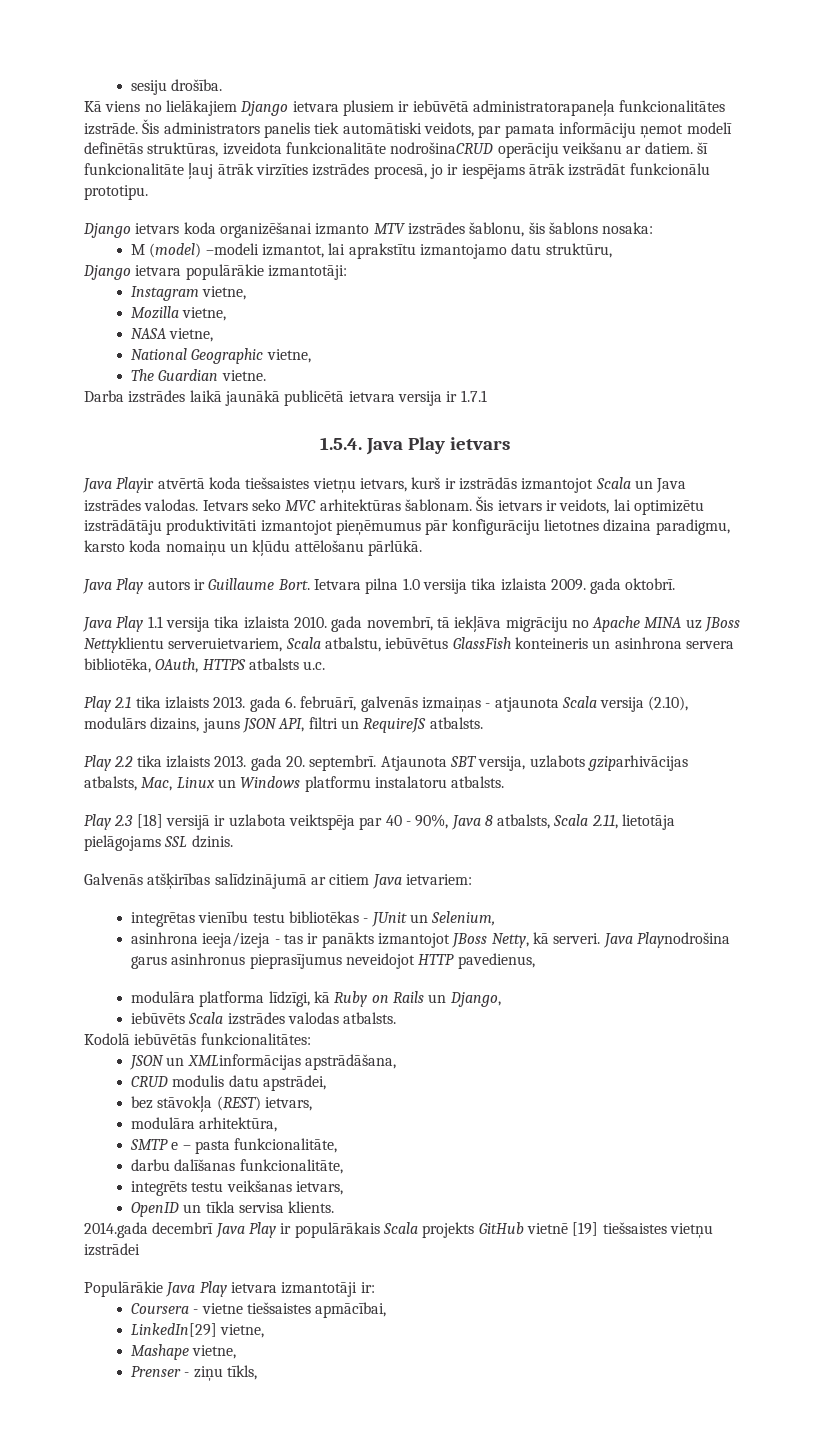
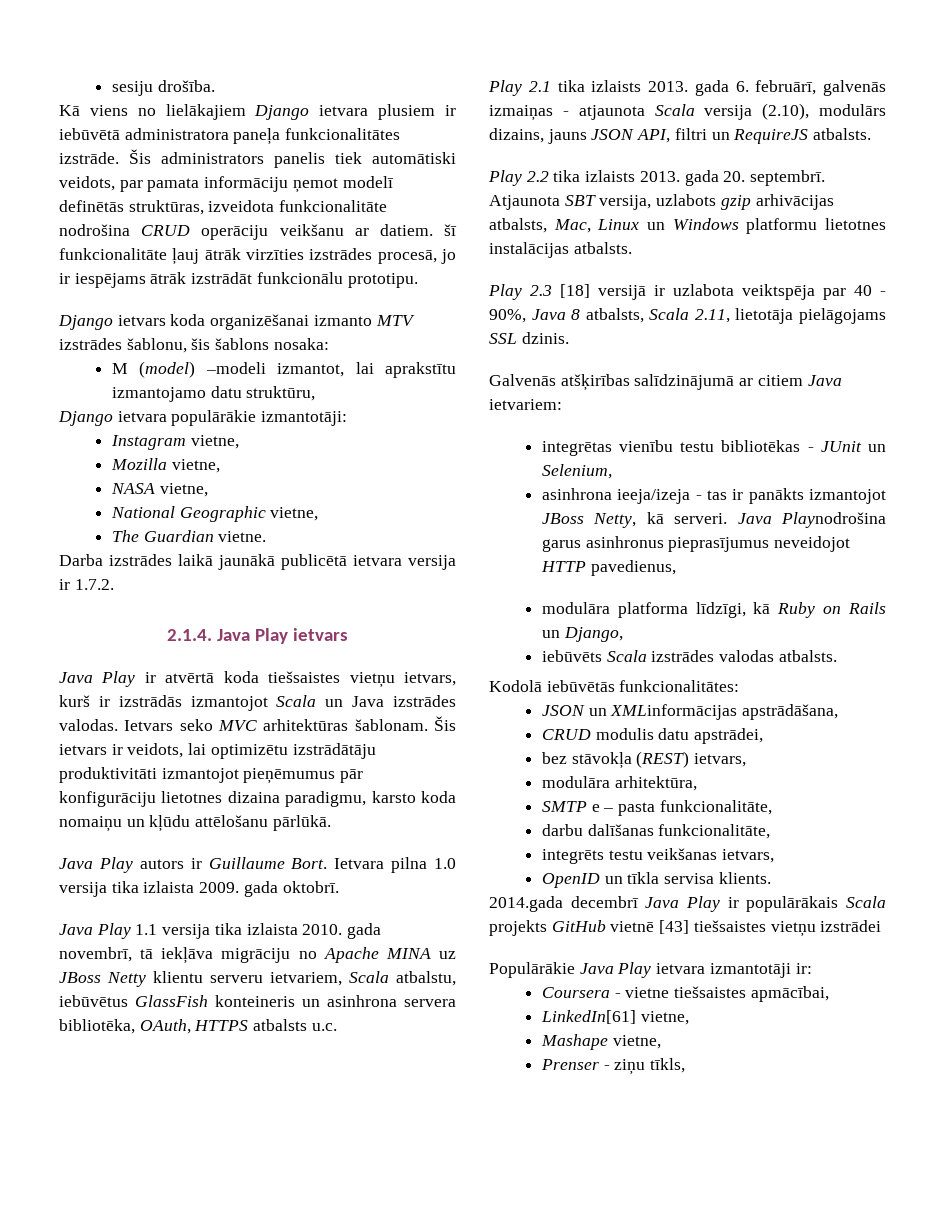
[472,100,615,116] administratorapaneļa -> [124,128,281,145] administratora paneļa
[390,142,494,154] nodrošinaCRUD -> [59,224,191,236] nodrošina CRUD
[460,390,487,402] [319,437,362,450] 1.7.1 // 1.5.4. -> [74,579,114,590] [167,629,213,641] 1.7.2. // 2.1.4.
[116,477,155,493] Playir -> [101,671,156,687] Play ir
[84,637,283,653] Nettyklientu serveruietvariem, -> [107,971,342,987] Netty klientu serveru ietvariem,
[587,755,688,771] gziparhivācijas -> [720,194,834,210] gzip arhivācijas
[374,776,447,788] instalatoru -> [825,218,886,230] [489,242,569,258] lietotnes instalācijas
[572,1222,599,1236] [19] -> [659,920,690,934] [43]
[130,1323,217,1337] LinkedIn[29] -> [540,1010,636,1024] LinkedIn[61]

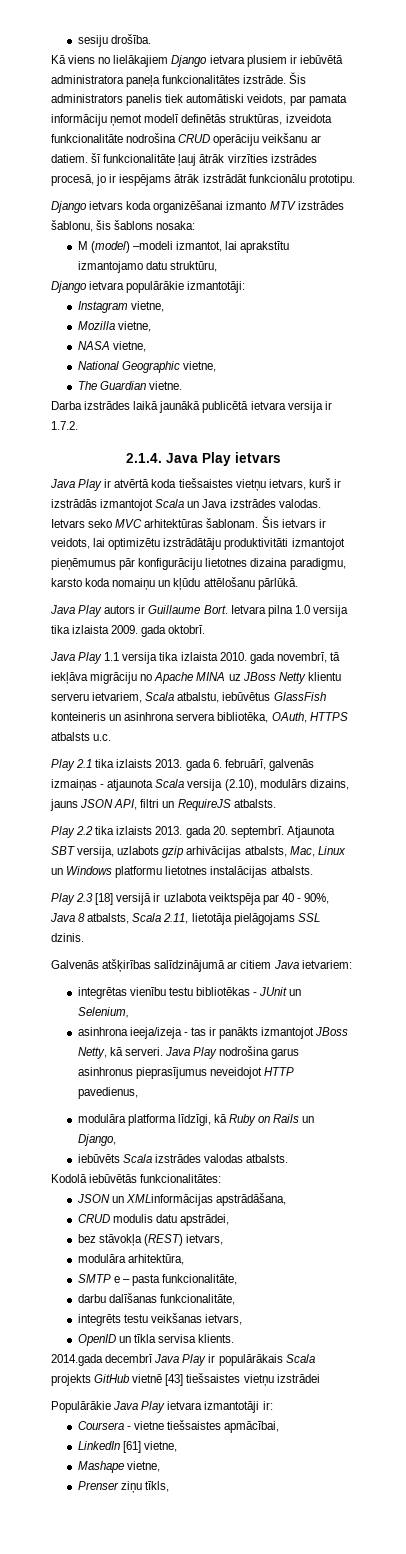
[781,512,886,528] Playnodrošina -> [193,1046,270,1059] Play nodrošina
[540,1010,636,1024] LinkedIn[61] -> [77,1441,141,1453] LinkedIn [61]
[603,1065,610,1070] - -> (119, 1485) none

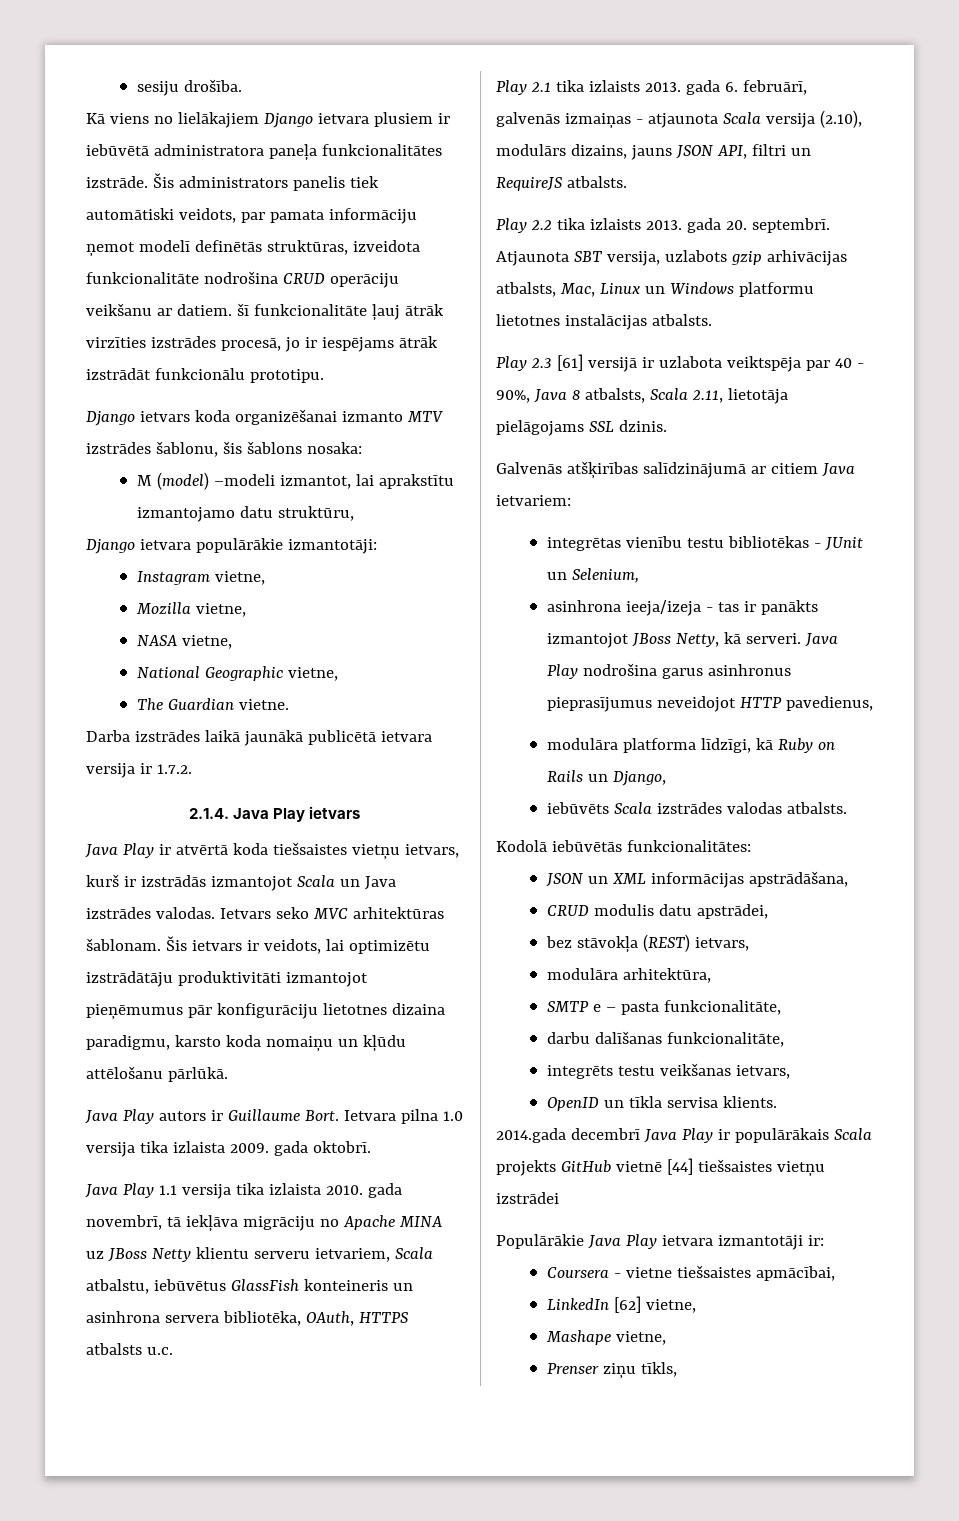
[95,893,114,905] [18] -> [556,354,583,371] [61]
[125,1194,213,1206] XMLinformācijas -> [611,872,744,888] XML informācijas
[165,1374,184,1386] [43] -> [666,1158,693,1175] [44]
[122,1441,141,1453] [61] -> [614,1296,642,1313] [62]

